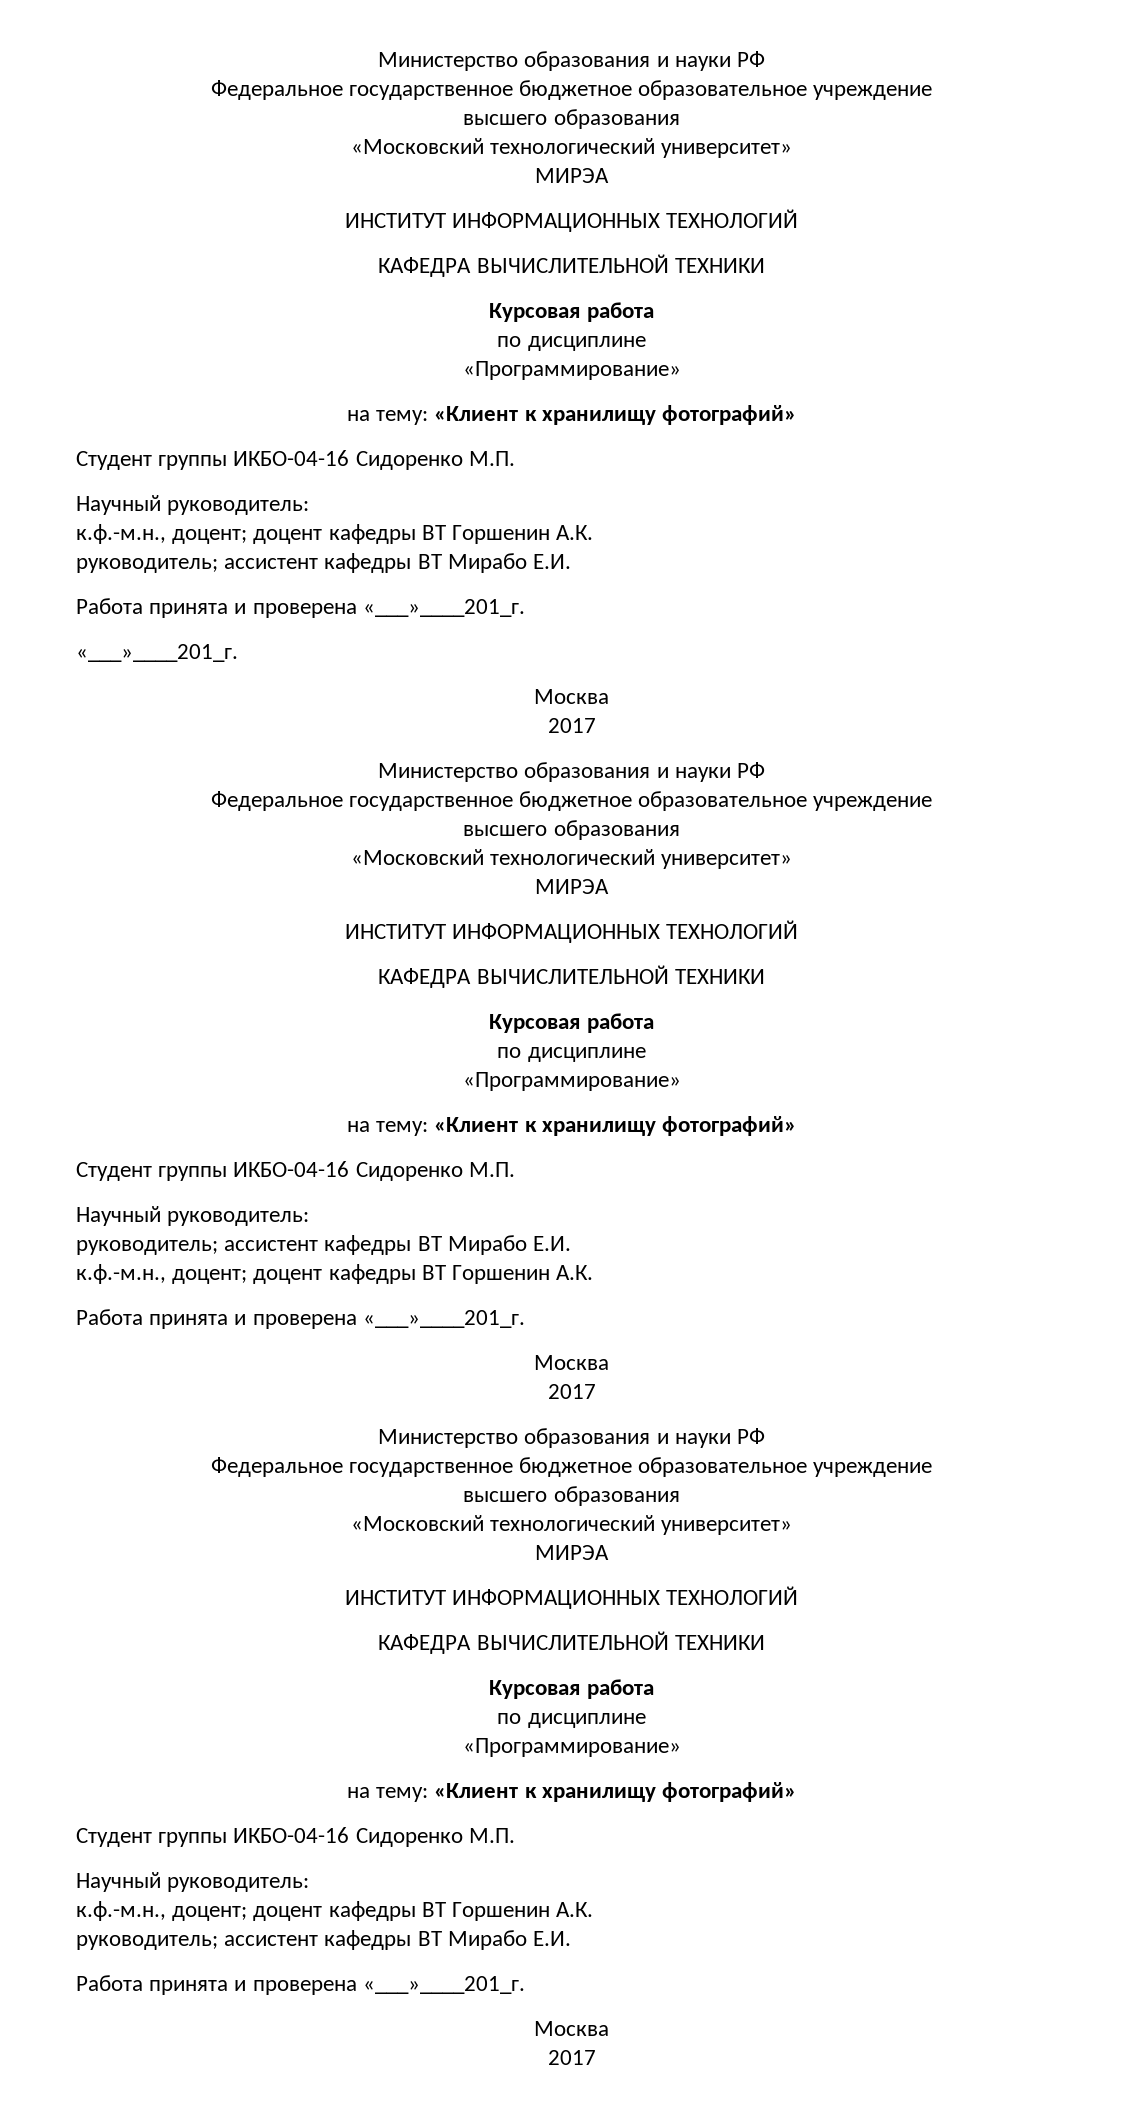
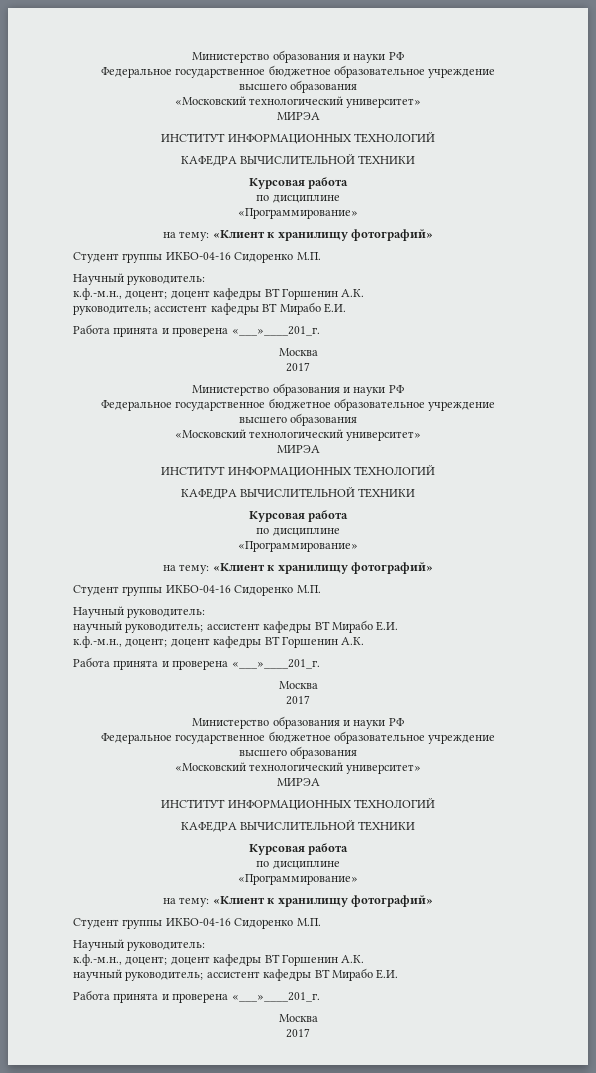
[76,644,238,662] // «___»____201_г. -> (320, 331) none
(310, 1218) none -> [73,621,122,633] научный
(594, 1909) none -> [73,969,122,981] научный

